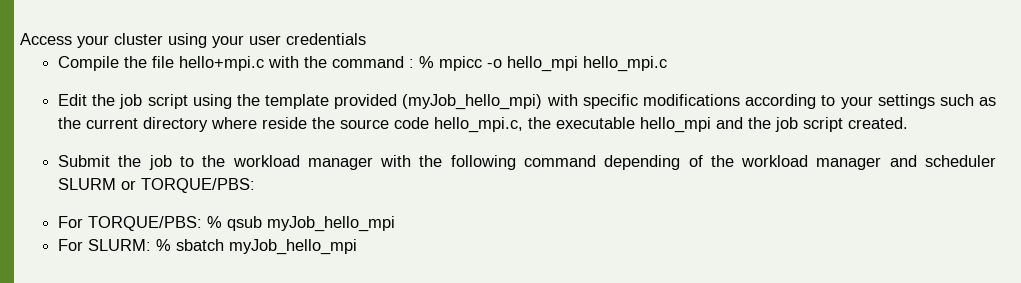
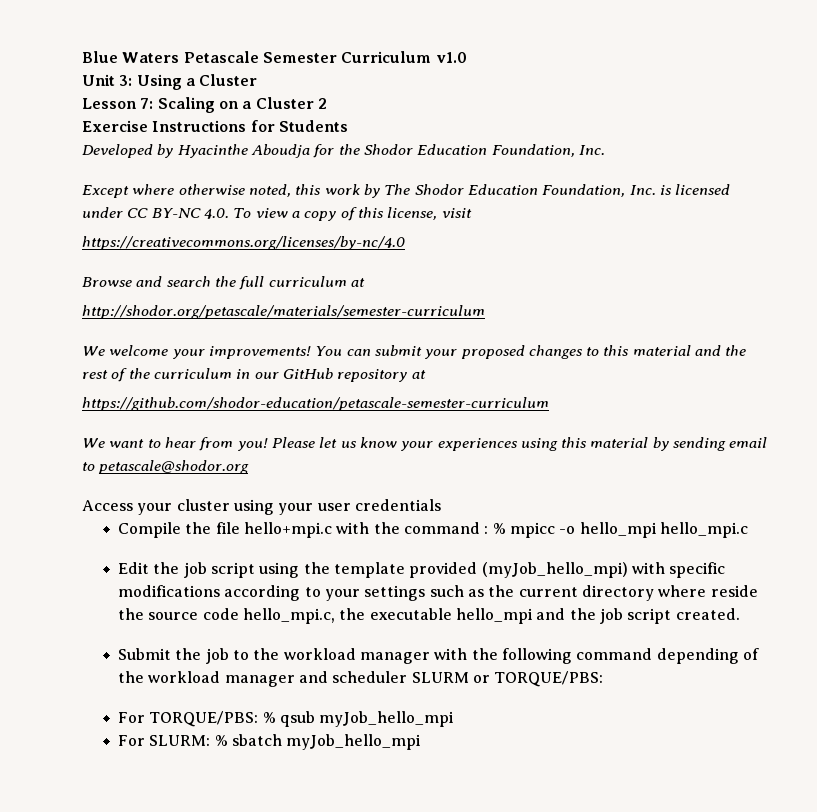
(20, 39) none -> [82,51,467,63] [82,74,258,90] [82,97,327,113] [82,120,348,132] [82,144,605,158] [82,184,731,198] [82,207,472,221] [82,236,405,250] [82,276,365,290] [82,305,485,319] [82,345,747,359] [82,368,426,382] [82,397,549,411] [82,437,768,451] [82,460,250,474] Blue Waters Petascale Semester Curriculum v1.0 // Unit 3: Using a Cluster // Lesson 7: Scaling on a Cluster 2 // Exercise Instructions for Students // Developed by Hyacinthe Aboudja for the Shodor Education Foundation, Inc. // Except where otherwise noted, this work by The Shodor Education Foundation, Inc. is licensed under CC BY-NC 4.0. To view a copy of this license, visit // https://creativecommons.org/licenses/by-nc/4.0 // Browse and search the full curriculum at // http://shodor.org/petascale/materials/semester-curriculum // We welcome your improvements! You can submit your proposed changes to this material and the rest of the curriculum in our GitHub repository at // https://github.com/shodor-education/petascale-semester-curriculum // We want to hear from you! Please let us know your experiences using this material by sending email to petascale@shodor.org //

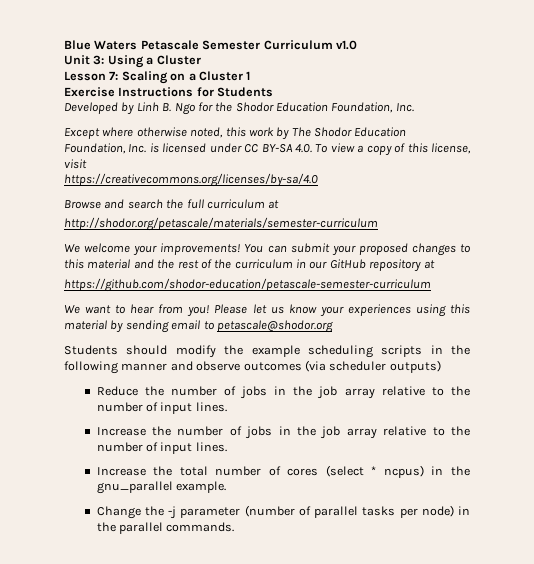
[317,98,327,109] 2 -> [246,71,251,80] 1
[177,144,310,158] Hyacinthe Aboudja -> [136,102,196,115] Linh B. Ngo
[151,208,201,218] BY-NC -> [261,144,293,153] BY-SA
[82,236,405,250] https://creativecommons.org/licenses/by-nc/4.0 -> [64,173,318,187] https://creativecommons.org/licenses/by-sa/4.0
[82,499,441,515] [118,522,748,538] [118,562,726,578] [118,585,758,601] [118,608,740,624] [118,648,759,664] [118,671,604,687] [118,711,455,727] [118,734,422,750] Access your cluster using your user credentials // Compile the file hello+mpi.c with the command : % mpicc -o hello_mpi hello_mpi.c // Edit the job script using the template provided (myJob_hello_mpi) with specific modifications according to your settings such as the current directory where reside the source code hello_mpi.c, the executable hello_mpi and the job script created. // Submit the job to the workload manager with the following command depending of the workload manager and scheduler SLURM or TORQUE/PBS: // For TORQUE/PBS: % qsub myJob_hello_mpi // For SLURM: % sbatch myJob_hello_mpi -> [64,345,470,358] [64,360,441,374] [96,386,471,399] [96,402,227,414] [96,426,470,439] [96,442,227,454] [96,465,470,478] [96,481,226,494] [96,505,470,519] [96,522,235,534] Students should modify the example scheduling scripts in the following manner and observe outcomes (via scheduler outputs) // Reduce the number of jobs in the job array relative to the number of input lines. // Increase the number of jobs in the job array relative to the number of input lines. // Increase the total number of cores (select * ncpus) in the gnu_parallel example. // Change the -j parameter (number of parallel tasks per node) in the parallel commands.

